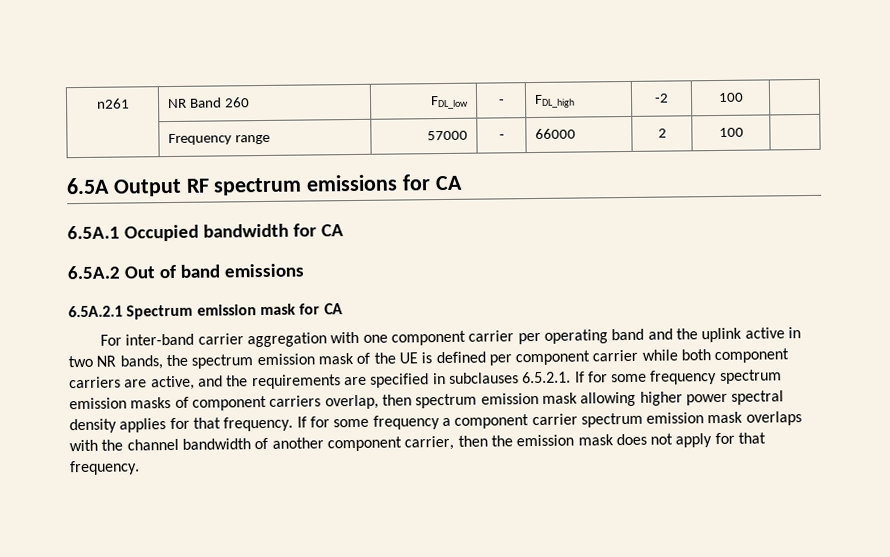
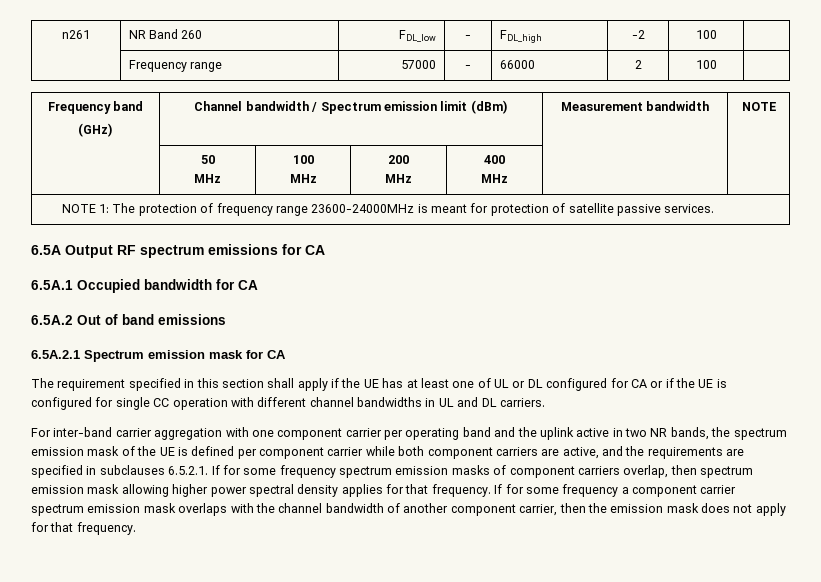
(744, 132) none -> [47,101,144,114] [78,123,113,137] [194,100,508,114] [560,101,710,111] [741,102,776,111] [200,155,215,164] [194,174,221,183] [292,155,314,164] [289,174,317,183] [388,155,409,164] [385,174,412,183] [484,155,505,164] [481,174,508,183] [61,203,715,216] // Frequency band // (GHz) | Channel bandwidth / Spectrum emission limit (dBm) | Measurement bandwidth | NOTE // | 50 // MHz | 100 // MHz | 200 // MHz | 400 // MHz | | // NOTE 1: The protection of frequency range 23600-24000MHz is meant for protection of satellite passive services.
(343, 309) none -> [31,378,727,391] [31,397,545,410] // The requirement specified in this section shall apply if the UE has at least one of UL or DL configured for CA or if the UE is configured for single CC operation with different channel bandwidths in UL and DL carriers.

